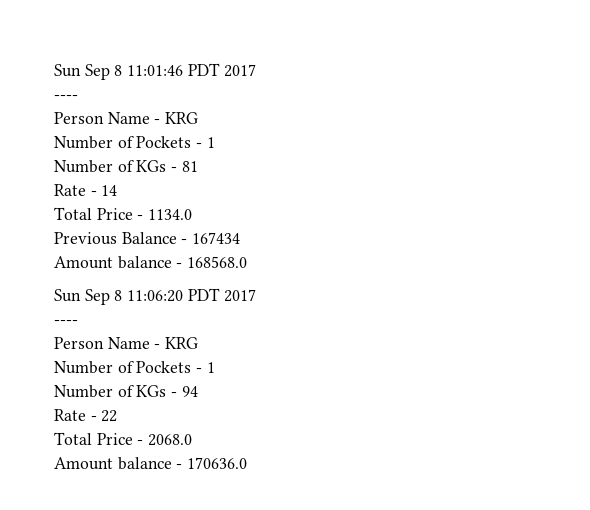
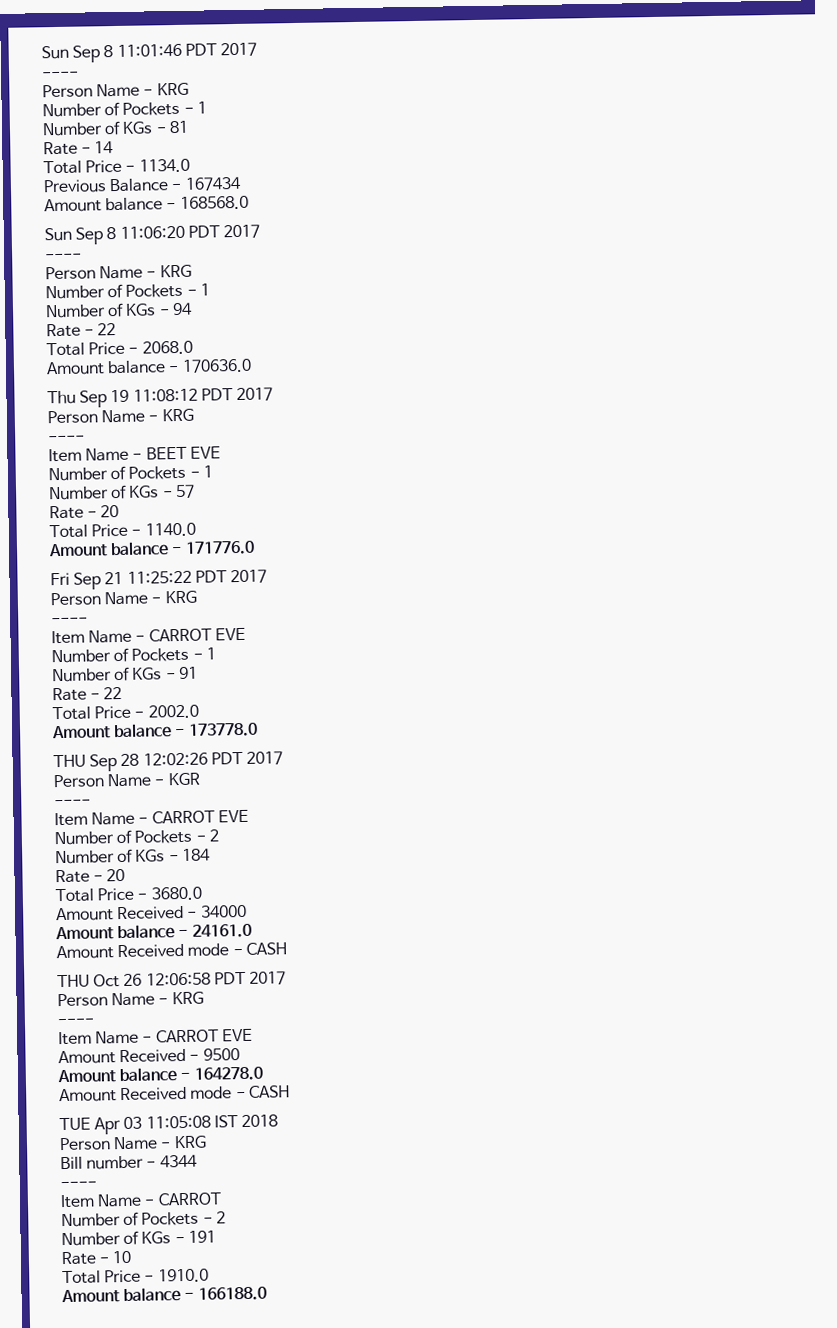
(248, 463) none -> [47,387,273,408] [47,408,194,424] [48,435,85,443] [48,446,221,463] [48,465,213,482] [48,484,195,501] [49,504,120,520] [49,522,196,539] [48,540,255,558] [50,569,267,590] [50,590,197,606] [51,617,88,625] [51,627,246,645] [51,647,216,664] [52,666,198,683] [52,686,123,702] [52,704,199,721] [51,722,258,740] [53,751,283,772] [53,772,200,788] [54,799,91,807] [54,809,249,827] [54,829,219,846] [55,848,211,865] [55,868,126,884] [55,886,202,903] [56,904,247,922] [55,923,252,941] [56,942,287,960] [57,971,286,988] [57,991,204,1007] [57,1018,94,1026] [58,1028,253,1046] [58,1048,240,1065] [57,1066,263,1084] [59,1085,290,1103] [59,1114,278,1135] [59,1135,207,1151] [60,1154,198,1170] [60,1181,97,1189] [60,1192,222,1209] [61,1211,226,1228] [61,1230,216,1247] [61,1250,132,1266] [62,1268,209,1285] [61,1286,267,1304] // Thu Sep 19 11:08:12 PDT 2017 // Person Name - KRG // ---- // Item Name - BEET EVE // Number of Pockets - 1 // Number of KGs - 57 // Rate - 20 // Total Price - 1140.0 // Amount balance - 171776.0 // Fri Sep 21 11:25:22 PDT 2017 // Person Name - KRG // ---- // Item Name - CARROT EVE // Number of Pockets - 1 // Number of KGs - 91 // Rate - 22 // Total Price - 2002.0 // Amount balance - 173778.0 // THU Sep 28 12:02:26 PDT 2017 // Person Name - KGR // ---- // Item Name - CARROT EVE // Number of Pockets - 2 // Number of KGs - 184 // Rate - 20 // Total Price - 3680.0 // Amount Received - 34000 // Amount balance - 24161.0 // Amount Received mode - CASH // THU Oct 26 12:06:58 PDT 2017 // Person Name - KRG // ---- // Item Name - CARROT EVE // Amount Received - 9500 // Amount balance - 164278.0 // Amount Received mode - CASH // TUE Apr 03 11:05:08 IST 2018 // Person Name - KRG // Bill number - 4344 // ---- // Item Name - CARROT // Number of Pockets - 2 // Number of KGs - 191 // Rate - 10 // Total Price - 1910.0 // Amount balance - 166188.0

